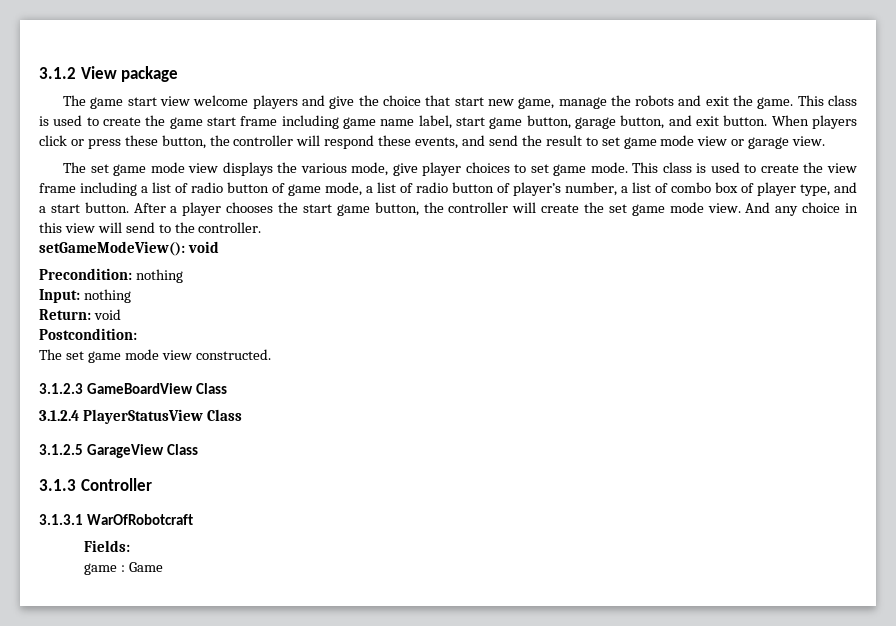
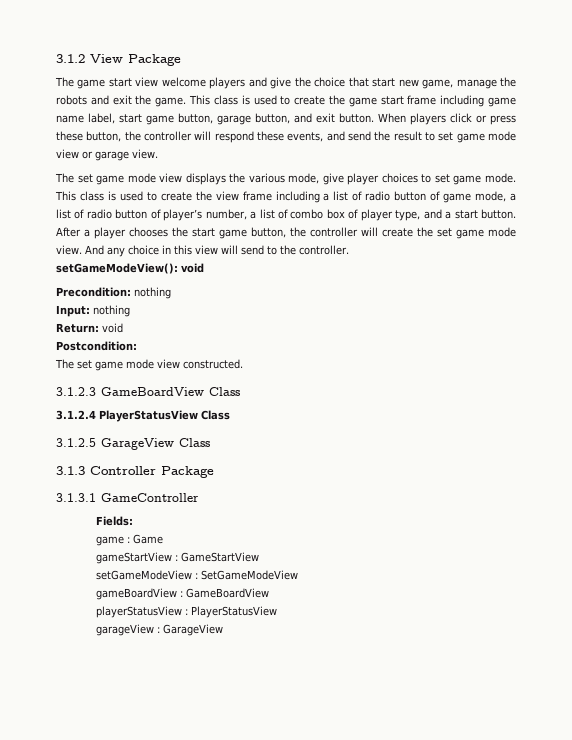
[121,66,179,82] package -> [128,54,181,66] Package
(152, 484) none -> [161,466,214,478] Package
[87,514,194,525] WarOfRobotcraft -> [101,493,199,502] GameController
(164, 567) none -> [96,552,260,564] [96,570,299,580] [96,588,270,600] [96,606,278,618] [96,624,224,636] // gameStartView : GameStartView // setGameModeView : SetGameModeView // gameBoardView : GameBoardView // playerStatusView : PlayerStatusView // garageView : GarageView

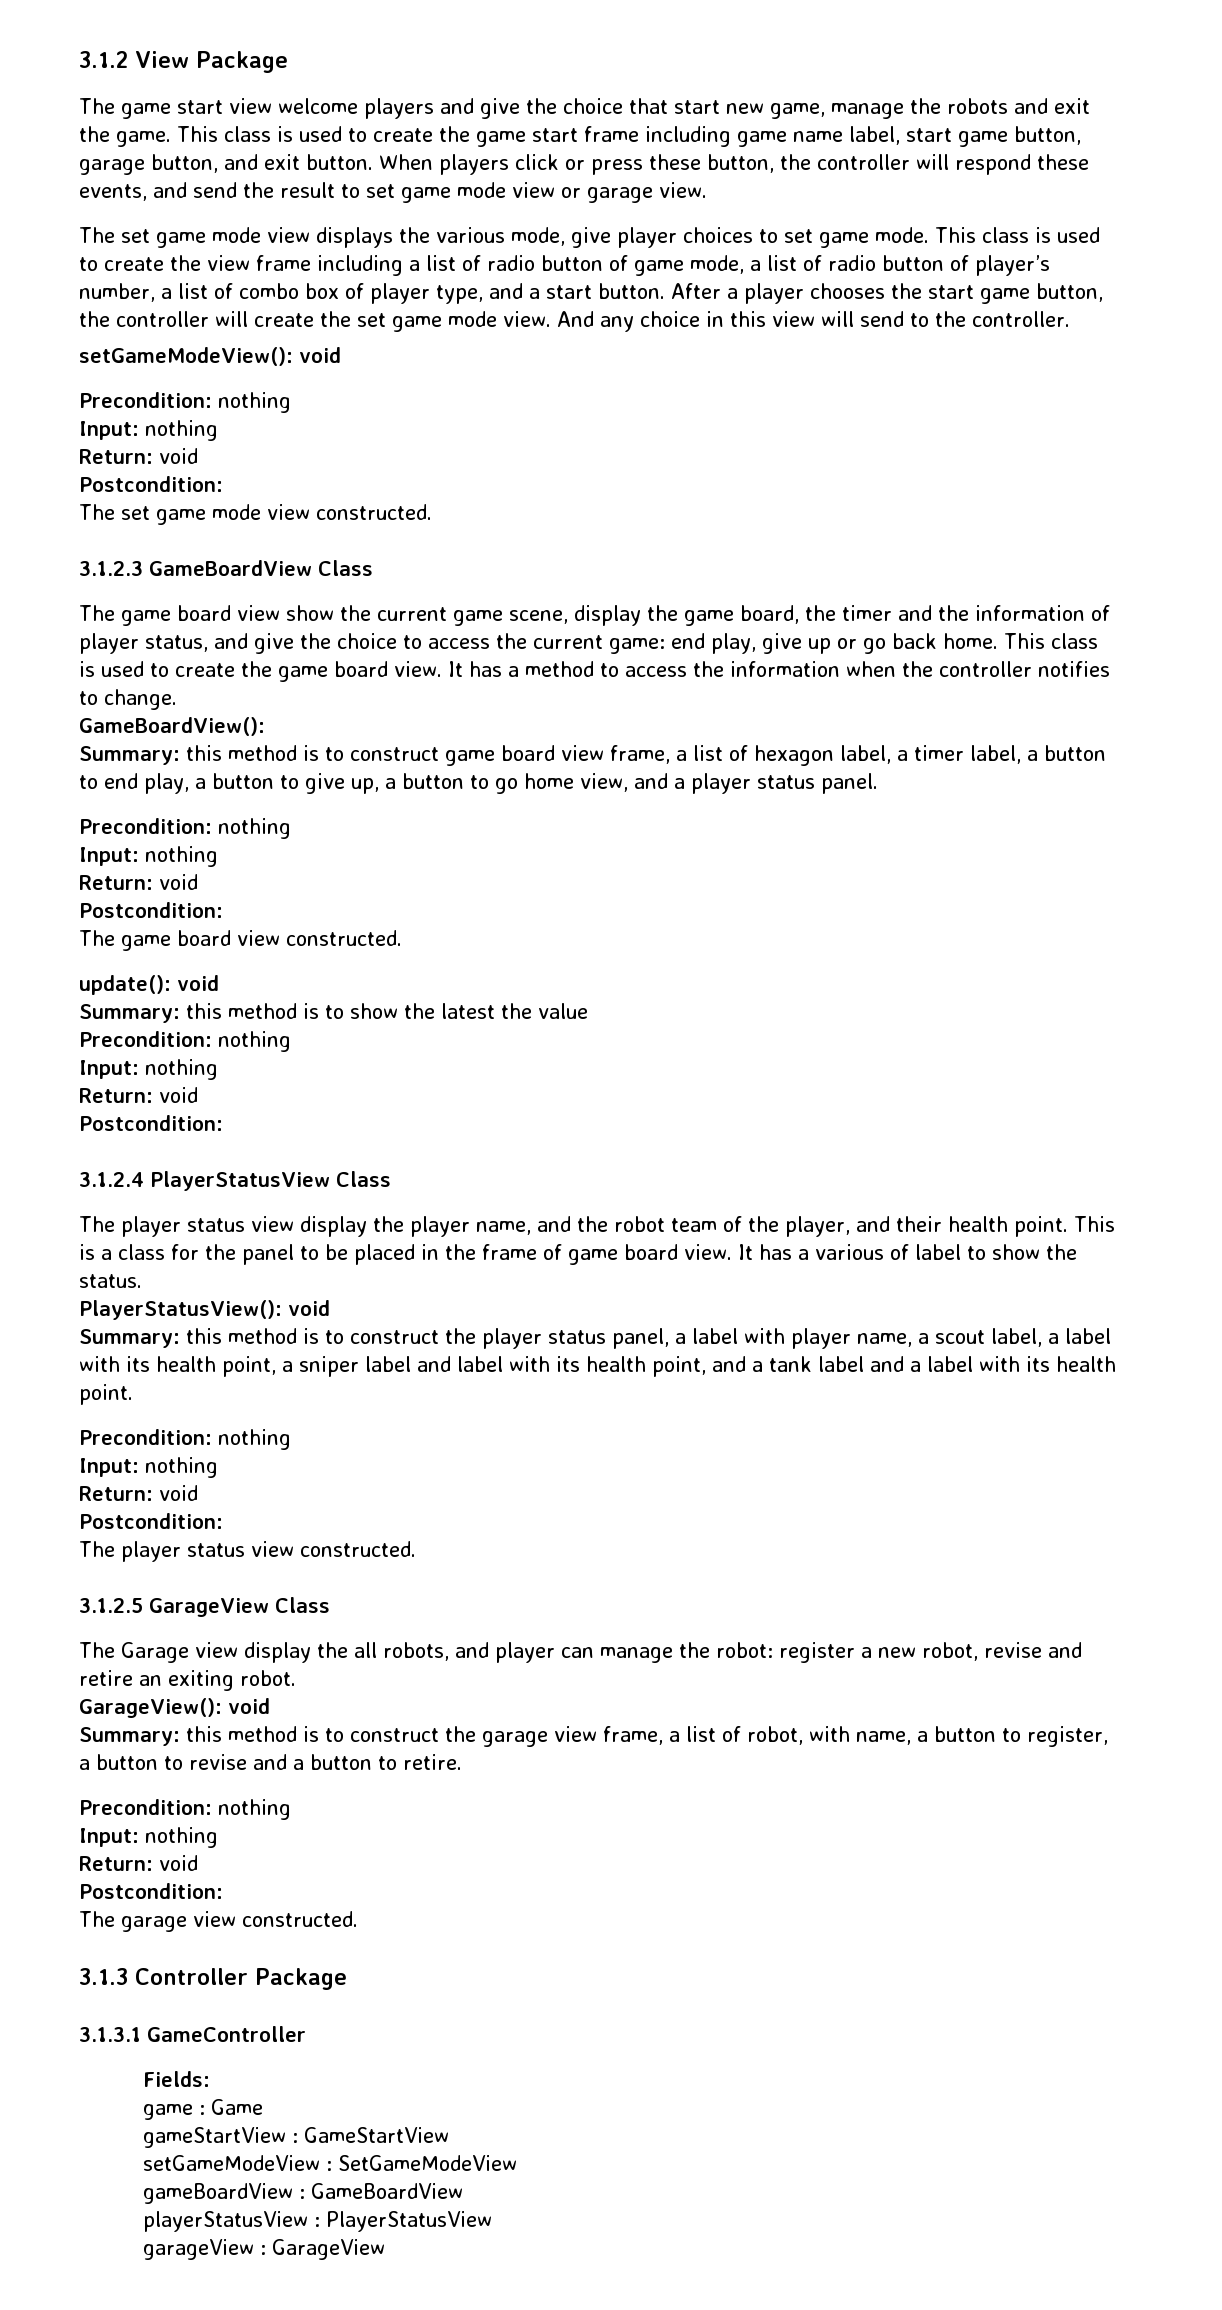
[56,410,230,422] [56,438,210,450] 3.1.2.4 PlayerStatusView Class // 3.1.2.5 GarageView Class -> [79,605,1110,626] [79,633,1098,654] [79,661,1110,682] [79,689,177,710] [79,717,265,736] [79,745,1106,766] [79,773,878,794] [79,818,291,839] [79,846,218,867] [79,874,198,890] [79,902,223,918] [79,930,402,951] [79,975,219,995] [79,1003,588,1023] [79,1031,291,1052] [79,1059,218,1080] [79,1087,198,1103] [79,1115,223,1131] [79,1171,391,1191] [79,1216,1115,1237] [79,1244,1077,1265] [79,1274,142,1288] [79,1300,330,1320] [79,1328,1111,1349] [79,1356,1116,1377] [79,1384,133,1405] [79,1429,291,1450] [79,1457,218,1478] [79,1485,198,1501] [79,1513,223,1529] [79,1541,416,1562] [79,1597,330,1617] [79,1642,1082,1663] [79,1670,296,1691] [79,1698,270,1718] [79,1726,1108,1747] [79,1754,462,1770] [79,1799,291,1820] [79,1827,218,1848] [79,1855,198,1871] [79,1883,223,1899] [79,1911,358,1932] The game board view show the current game scene, display the game board, the timer and the information of player status, and give the choice to access the current game: end play, give up or go back home. This class is used to create the game board view. It has a method to access the information when the controller notifies to change. // GameBoardView(): // Summary: this method is to construct game board view frame, a list of hexagon label, a timer label, a button to end play, a button to give up, a button to go home view, and a player status panel. // Precondition: nothing // Input: nothing // Return: void // Postcondition: // The game board view constructed. // update(): void // Summary: this method is to show the latest the value // Precondition: nothing // Input: nothing // Return: void // Postcondition: // 3.1.2.4 PlayerStatusView Class // The player status view display the player name, and the robot team of the player, and their health point. This is a class for the panel to be placed in the frame of game board view. It has a various of label to show the status. // PlayerStatusView(): void // Summary: this method is to construct the player status panel, a label with player name, a scout label, a label with its health point, a sniper label and label with its health point, and a tank label and a label with its health point. // Precondition: nothing // Input: nothing // Return: void // Postcondition: // The player status view constructed. // 3.1.2.5 GarageView Class // The Garage view display the all robots, and player can manage the robot: register a new robot, revise and retire an exiting robot. // GarageView(): void // Summary: this method is to construct the garage view frame, a list of robot, with name, a button to register, a button to revise and a button to retire. // Precondition: nothing // Input: nothing // Return: void // Postcondition: // The garage view constructed.

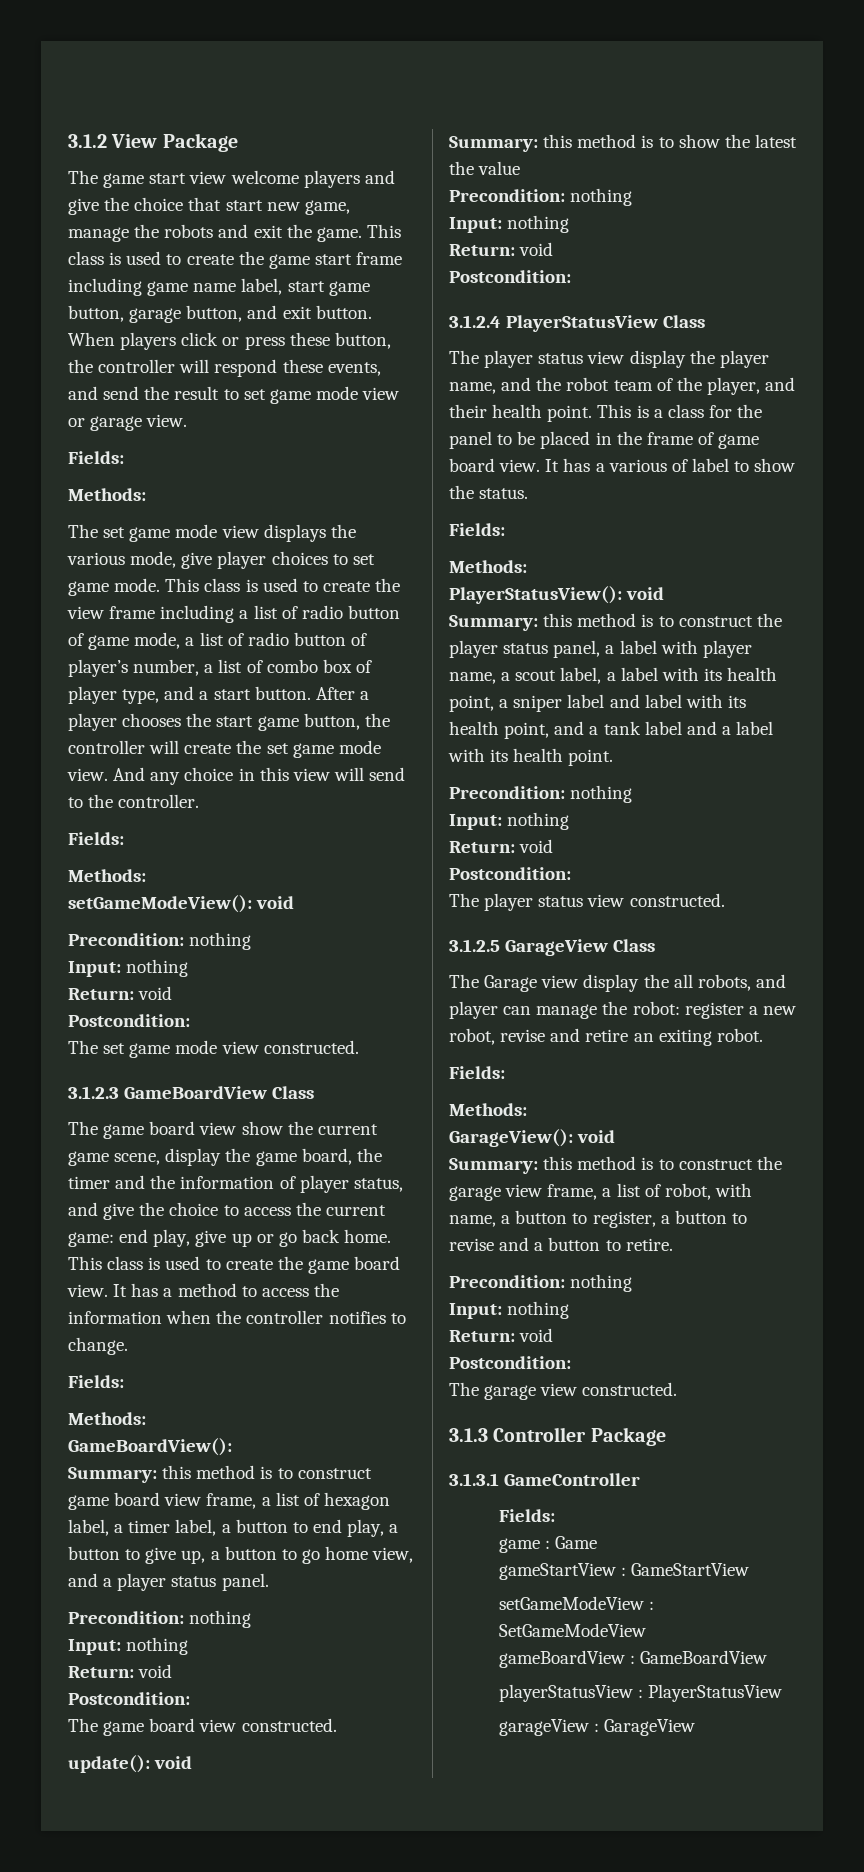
(707, 190) none -> [68,451,124,464] [68,488,146,501] // Fields: // Methods:
(1070, 319) none -> [68,832,124,845] [68,869,146,882] // Fields: // Methods:
(177, 699) none -> [68,1375,124,1388] [68,1412,146,1425] // Fields: // Methods:
(142, 1281) none -> [449,523,505,536] [449,560,527,573] // Fields: // Methods:
(296, 1678) none -> [449,1066,505,1079] [449,1103,527,1116] // Fields: // Methods:

